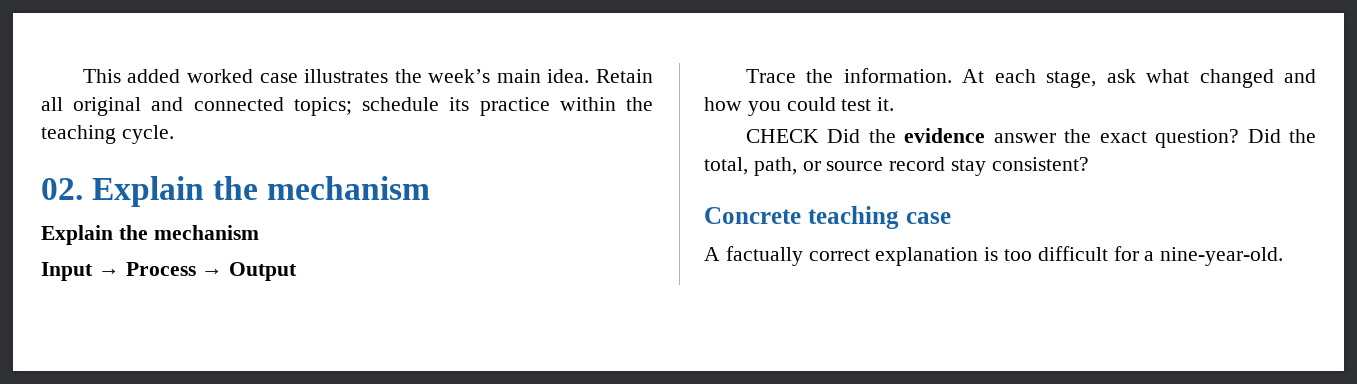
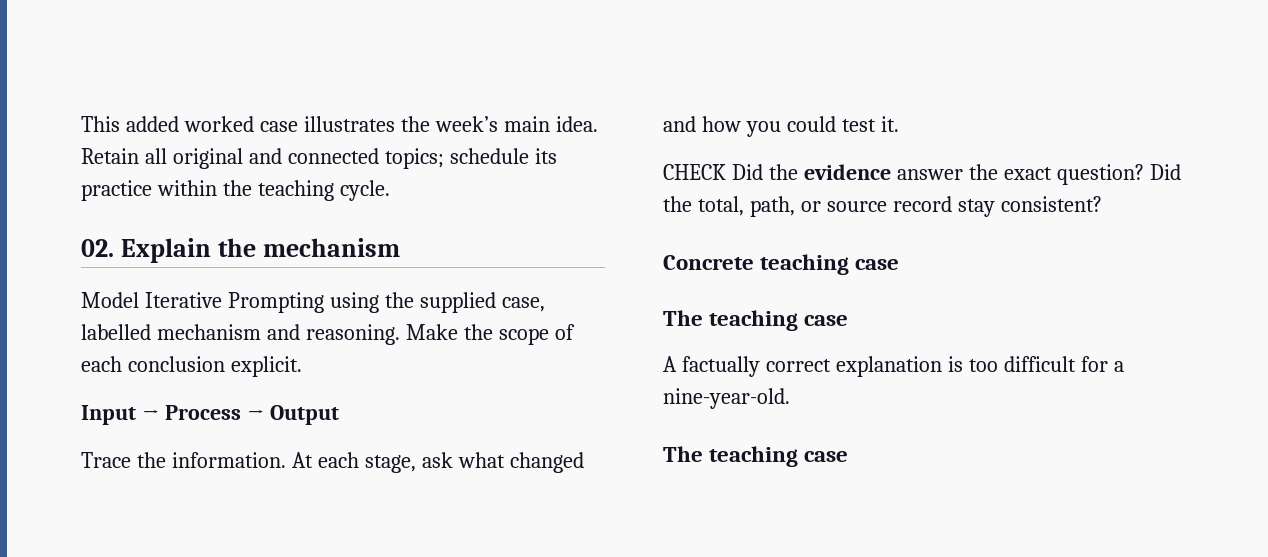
[41,225,259,245] Explain the mechanism -> [81,292,545,313] [81,324,575,345] [81,356,302,377] Model Iterative Prompting using the supplied case, labelled mechanism and reasoning. Make the scope of each conclusion explicit.
(951, 218) none -> [663,310,849,331] // The teaching case
(1284, 256) none -> [663,446,849,467] // The teaching case

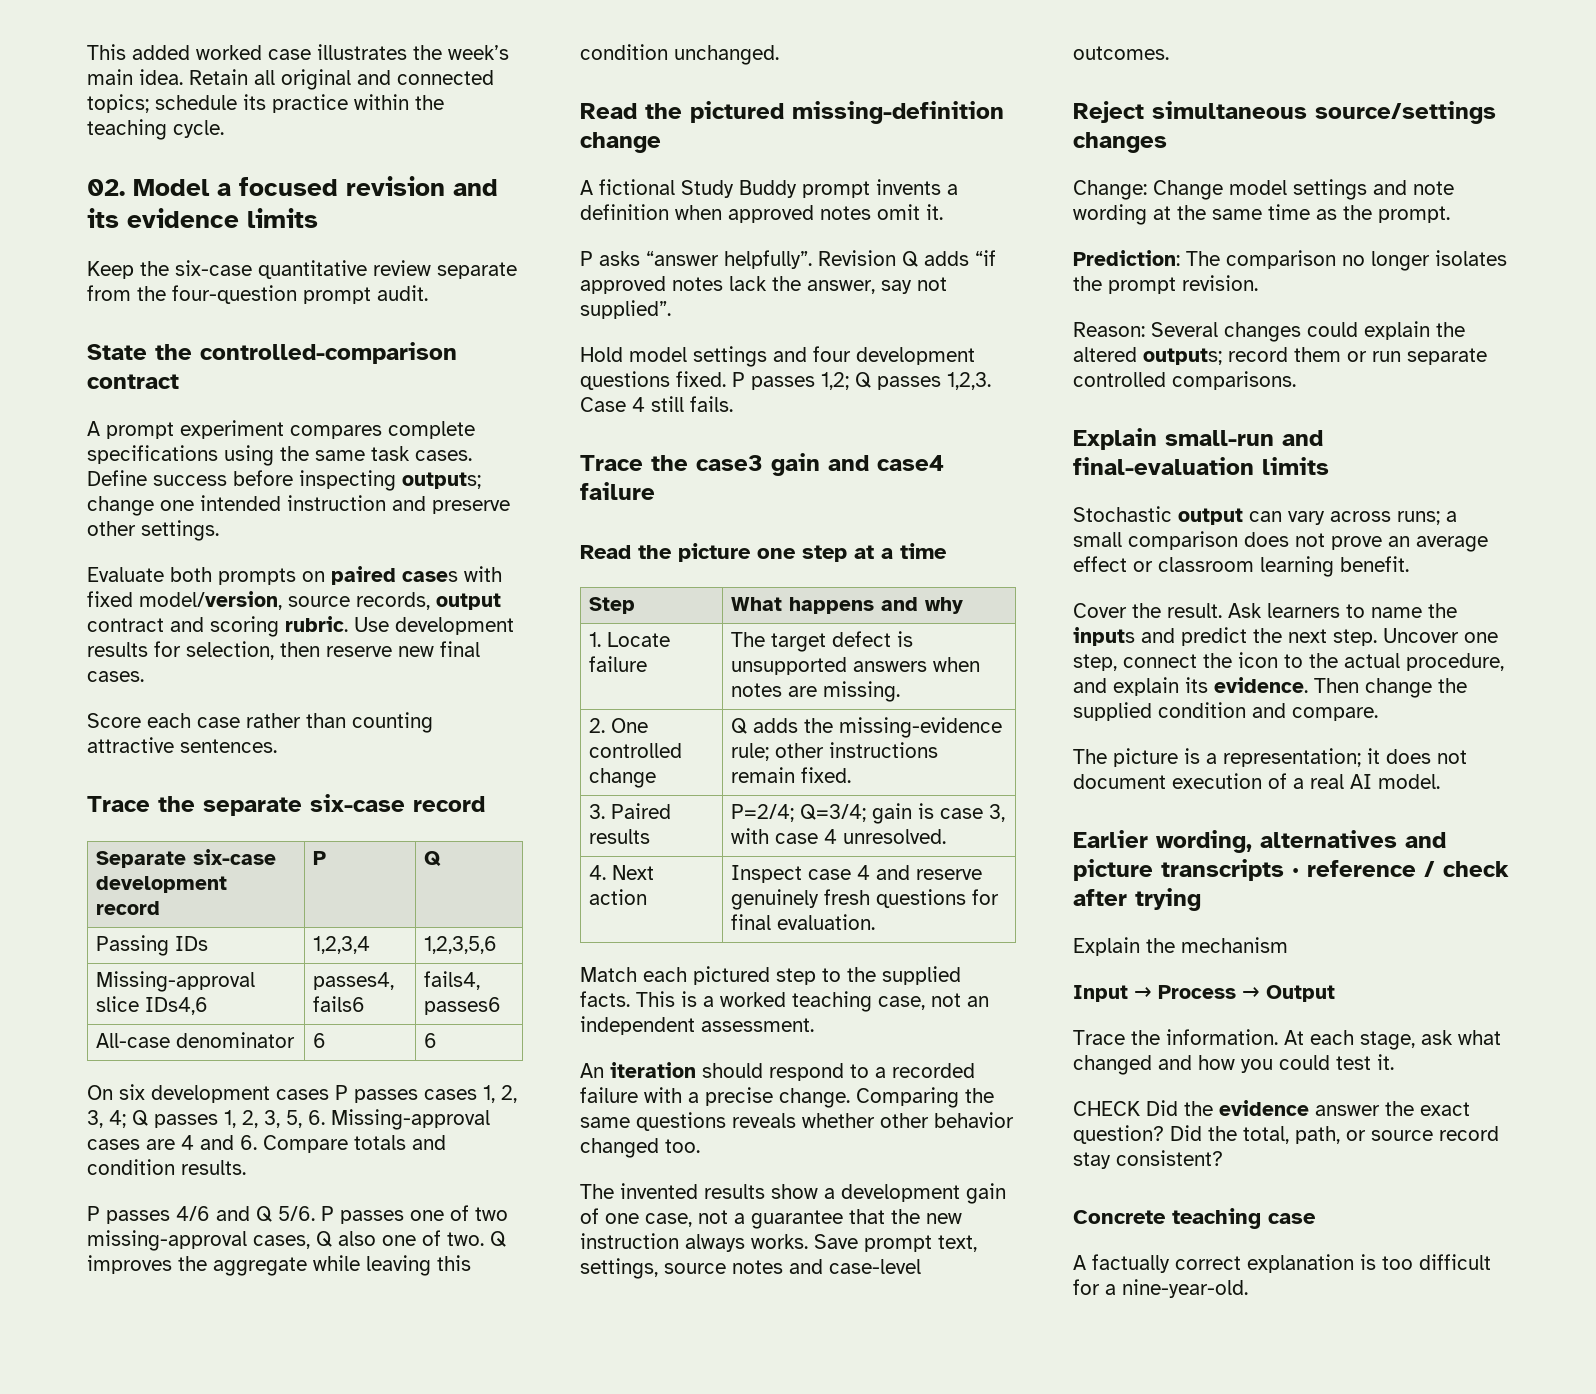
[120,238,400,263] [81,292,545,313] [81,324,575,345] [81,356,302,377] Explain the mechanism // Model Iterative Prompting using the supplied case, labelled mechanism and reasoning. Make the scope of each conclusion explicit. -> [133,176,498,196] [87,208,318,228] [87,260,517,279] [87,285,428,304] [87,342,457,364] [87,374,179,389] [87,420,475,439] [87,445,472,466] [87,470,481,491] [87,495,510,516] [87,520,219,541] [87,566,502,585] [87,591,501,610] [87,616,514,637] [87,641,480,660] [87,671,144,682] [87,712,433,733] [87,737,277,753] [87,794,485,816] [96,849,277,868] [96,876,228,893] [96,901,161,915] [313,851,327,865] [424,851,442,866] [96,935,209,956] [313,936,371,954] [424,936,498,954] [96,971,256,992] [96,996,209,1015] [313,972,395,990] [313,996,366,1012] [424,971,481,990] [424,997,502,1015] [96,1032,296,1048] [313,1033,327,1048] [424,1033,438,1048] [87,1084,517,1103] [87,1109,490,1130] [87,1135,446,1153] [87,1159,246,1175] [87,1205,508,1224] [87,1230,506,1251] [87,1255,471,1276] [580,44,779,65] [580,101,1004,124] [580,132,661,153] [580,179,958,198] [580,204,943,223] [580,250,996,269] [580,276,947,294] [580,300,671,319] [580,346,975,367] [580,371,991,390] [580,396,733,412] [580,453,944,476] [580,482,655,500] [580,543,947,562] [589,597,636,614] [731,597,964,614] [589,632,671,647] [589,656,648,672] [731,631,914,652] [731,657,981,675] [731,681,901,702] [589,718,649,733] [589,743,683,758] [589,768,657,788] [731,717,1003,738] [731,742,939,761] [731,767,852,783] [589,803,672,819] [589,829,651,844] [731,803,1006,824] [731,828,947,844] [589,865,655,880] [589,889,648,905] [731,865,983,883] [731,889,1000,910] [731,914,876,930] [580,966,961,985] [580,991,989,1012] [580,1016,814,1035] [580,1062,975,1081] [580,1087,994,1108] [580,1112,1014,1131] [580,1138,700,1158] [580,1183,1006,1204] [580,1208,962,1229] [580,1233,977,1252] [580,1258,921,1279] [1073,46,1169,60] [1073,101,1496,124] [1073,132,1167,153] [1073,179,1454,200] [1073,204,1450,225] [1073,250,1507,271] [1073,275,1258,294] [1073,321,1465,342] [1073,347,1487,365] [1073,371,1296,390] [1073,428,1323,450] [1073,457,1329,475] [1073,506,1457,525] [1073,531,1488,552] [1073,556,1409,577] [1073,603,1457,618] [1073,627,1498,646] [1073,652,1504,671] [1073,677,1467,698] [1073,702,1378,721] [1073,748,1467,767] [1073,773,1440,789] [1073,830,1446,853] [1073,859,1509,881] [1073,888,1201,911] [1073,937,1288,956] Model a focused revision and its evidence limits // Keep the six-case quantitative review separate from the four-question prompt audit. // State the controlled-comparison contract // A prompt experiment compares complete specifications using the same task cases. Define success before inspecting outputs; change one intended instruction and preserve other settings. // Evaluate both prompts on paired cases with fixed model/version, source records, output contract and scoring rubric. Use development results for selection, then reserve new final cases. // Score each case rather than counting attractive sentences. // Trace the separate six-case record // Separate six-case development record | P | Q // Passing IDs | 1,2,3,4 | 1,2,3,5,6 // Missing-approval slice IDs4,6 | passes4, fails6 | fails4, passes6 // All-case denominator | 6 | 6 // On six development cases P passes cases 1, 2, 3, 4; Q passes 1, 2, 3, 5, 6. Missing-approval cases are 4 and 6. Compare totals and condition results. // P passes 4/6 and Q 5/6. P passes one of two missing-approval cases, Q also one of two. Q improves the aggregate while leaving this condition unchanged. // Read the pictured missing-definition change // A fictional Study Buddy prompt invents a definition when approved notes omit it. // P asks “answer helpfully”. Revision Q adds “if approved notes lack the answer, say not supplied”. // Hold model settings and four development questions fixed. P passes 1,2; Q passes 1,2,3. Case 4 still fails. // Trace the case3 gain and case4 failure // Read the picture one step at a time // Step | What happens and why // 1. Locate failure | The target defect is unsupported answers when notes are missing. // 2. One controlled change | Q adds the missing-evidence rule; other instructions remain fixed. // 3. Paired results | P=2/4; Q=3/4; gain is case 3, with case 4 unresolved. // 4. Next action | Inspect case 4 and reserve genuinely fresh questions for final evaluation. // Match each pictured step to the supplied facts. This is a worked teaching case, not an independent assessment. // An iteration should respond to a recorded failure with a precise change. Comparing the same questions reveals whether other behavior changed too. // The invented results show a development gain of one case, not a guarantee that the new instruction always works. Save prompt text, settings, source notes and case-level outcomes. // Reject simultaneous source/settings changes // Change: Change model settings and note wording at the same time as the prompt. // Prediction: The comparison no longer isolates the prompt revision. // Reason: Several changes could explain the altered outputs; record them or run separate controlled comparisons. // Explain small-run and final-evaluation limits // Stochastic output can vary across runs; a small comparison does not prove an average effect or classroom learning benefit. // Cover the result. Ask learners to name the inputs and predict the next step. Uncover one step, connect the icon to the actual procedure, and explain its evidence. Then change the supplied condition and compare. // The picture is a representation; it does not document execution of a real AI model. // Earlier wording, alternatives and picture transcripts · reference / check after trying // Explain the mechanism
[663,310,849,331] // The teaching case -> (1316, 1218) none
[663,446,849,467] // The teaching case -> (1248, 1288) none

